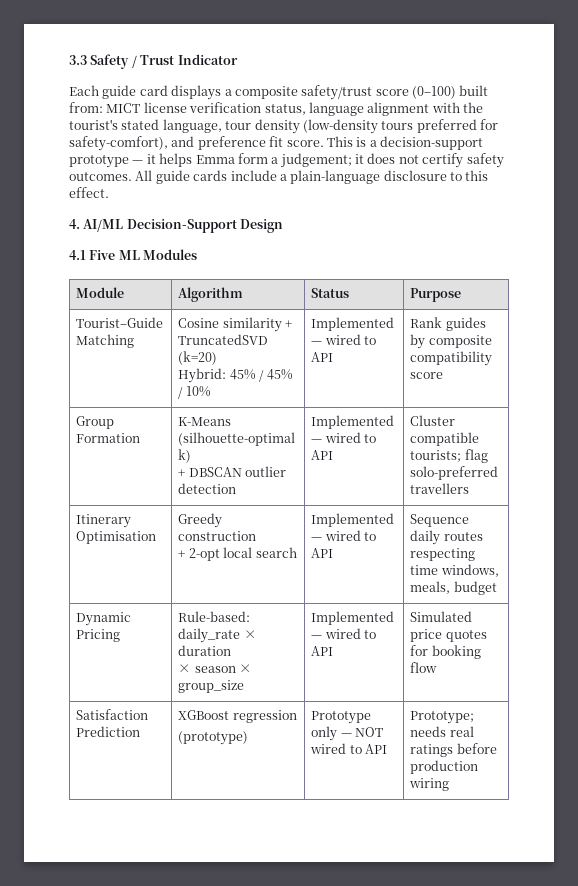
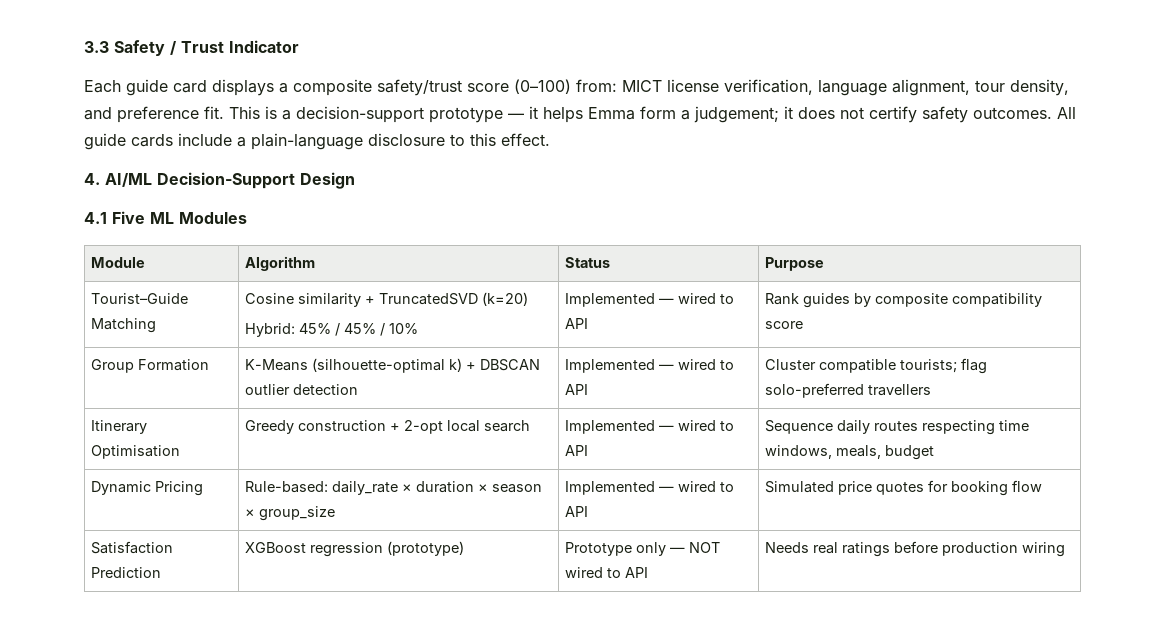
[459,85,489,96] built -> (571, 86) none
[189,102,483,116] [69,119,498,134] [69,136,324,151] verification status, language alignment with the tourist's stated language, tour density (low-density tours preferred for safety-comfort), and preference fit score. -> [724,79,1069,96] [84,106,224,123] verification, language alignment, tour density, and preference fit.
(192, 456) // -> (463, 365) none
(257, 536) // -> (387, 425) none
(232, 650) // -> (475, 487) none
(297, 716) // -> (384, 549) none
[410,711,475,724] [410,726,447,737] Prototype; needs -> [765,542,810,553] Needs

